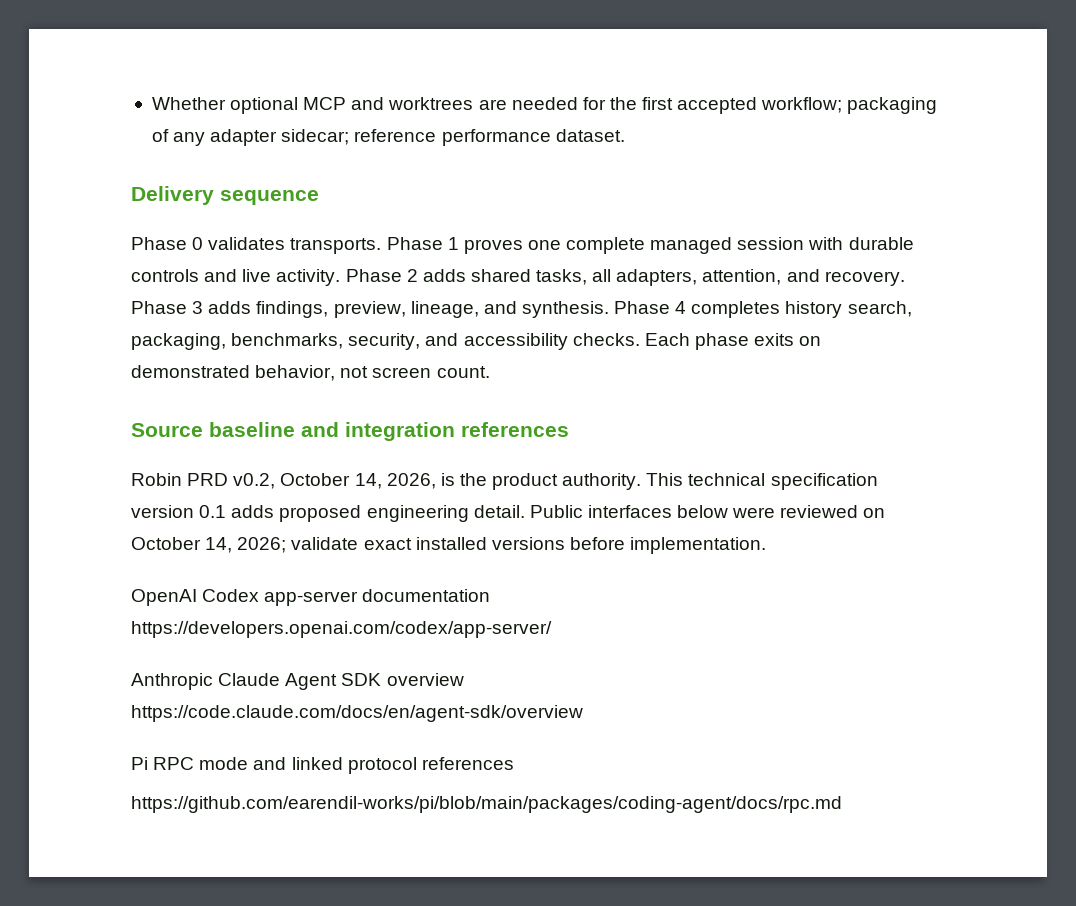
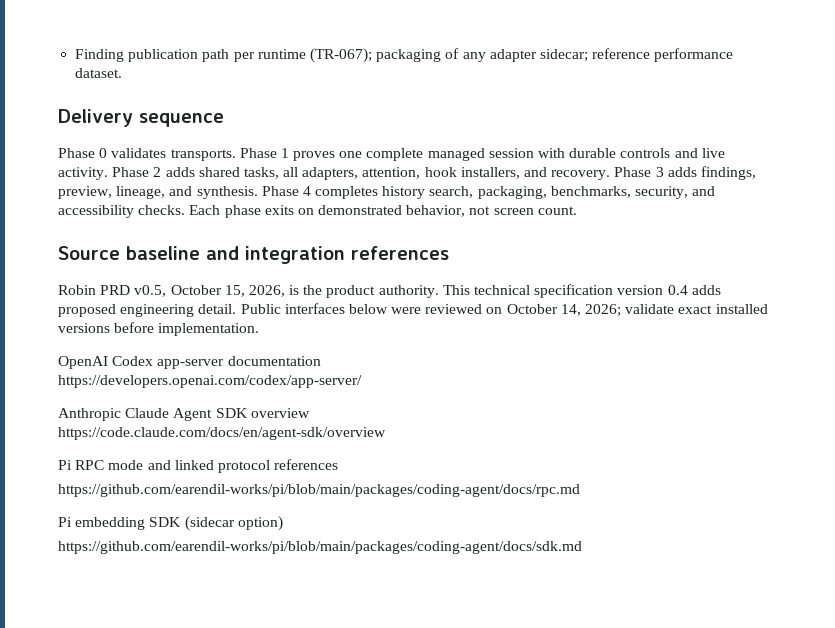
[151,97,843,114] Whether optional MCP and worktrees are needed for the first accepted workflow; -> [75,48,372,63] Finding publication path per runtime (TR-067);
(782, 277) none -> [424,167,520,179] hook installers,
[233,473,382,489] v0.2, October 14, -> [134,285,245,297] v0.5, October 15,
[199,505,227,518] 0.1 -> [667,285,688,295] 0.4
(842, 804) none -> [58,516,283,531] [58,541,582,554] // Pi embedding SDK (sidecar option) // https://github.com/earendil-works/pi/blob/main/packages/coding-agent/docs/sdk.md

